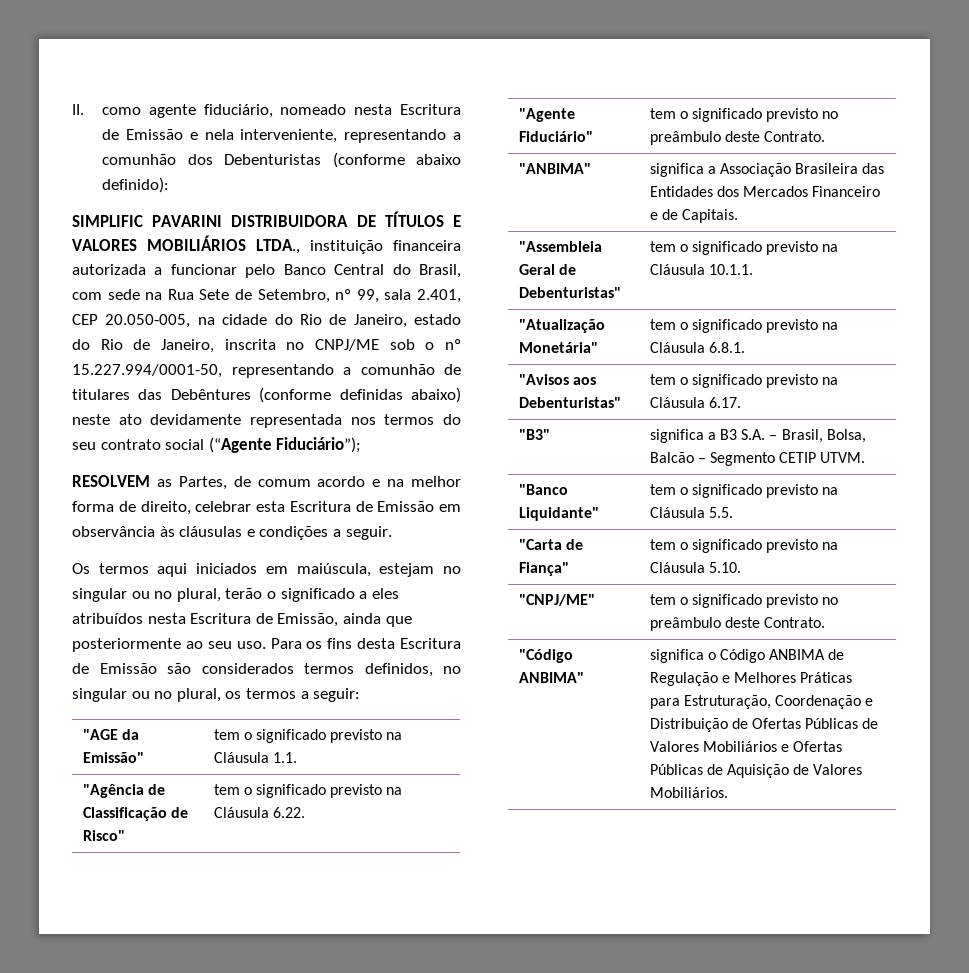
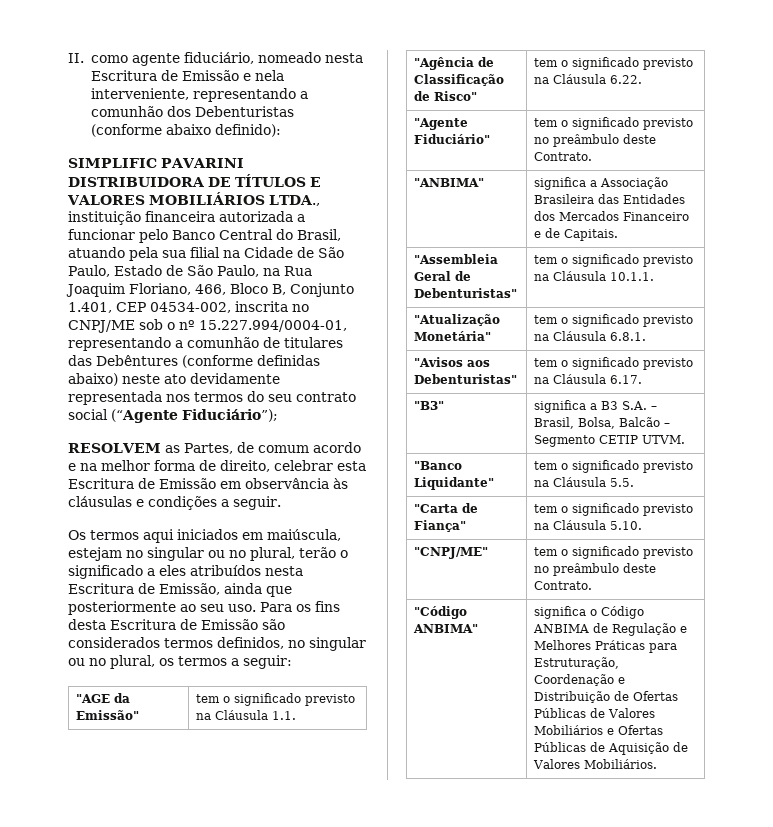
[72,289,462,303] [72,314,461,328] [72,339,214,353] com sede na Rua Sete de Setembro, nº 99, sala 2.401, CEP 20.050-005, na cidade do Rio de Janeiro, estado do Rio de Janeiro, -> [68,247,344,261] [68,265,312,277] [66,283,354,297] [68,302,231,313] atuando pela sua filial na Cidade de São Paulo, Estado de São Paulo, na Rua Joaquim Floriano, 466, Bloco B, Conjunto 1.401, CEP 04534-002,
[72,364,222,378] 15.227.994/0001-50, -> [199,320,347,332] 15.227.994/0004-01,

